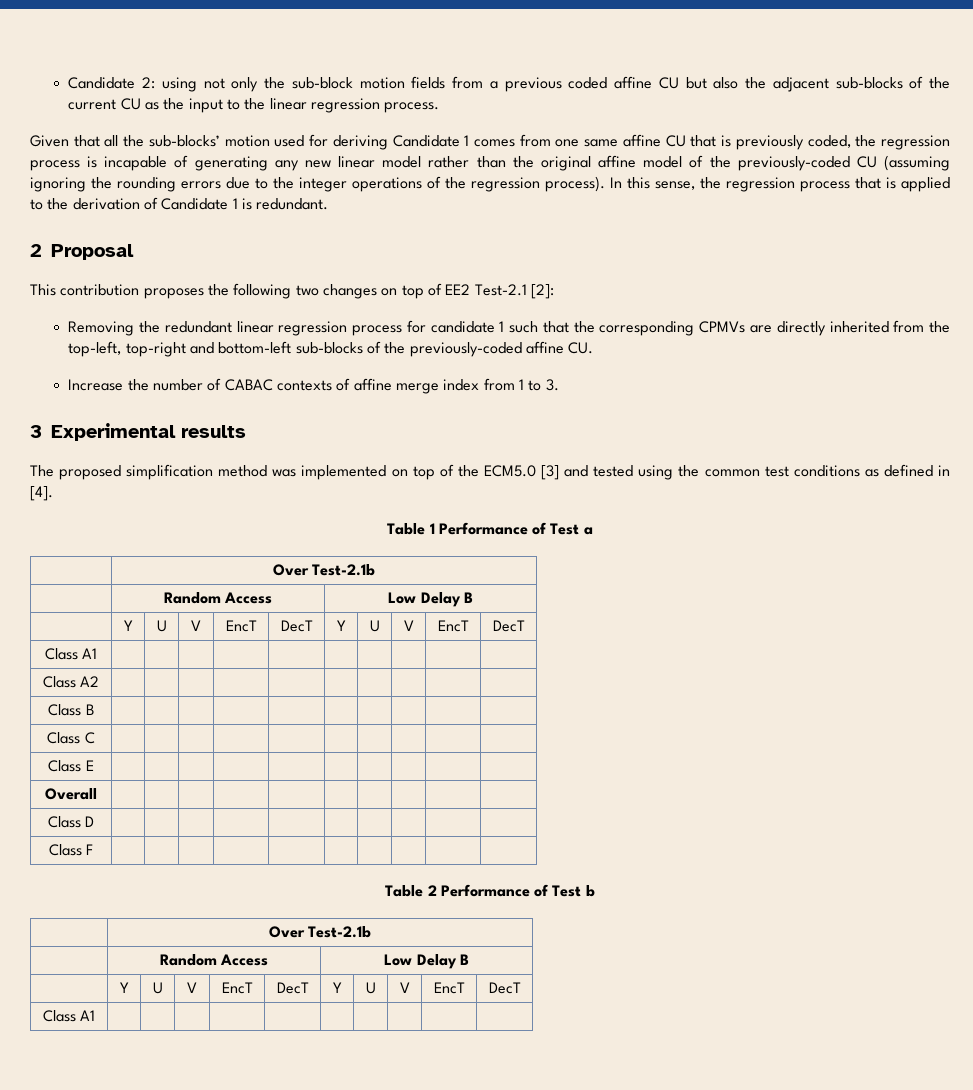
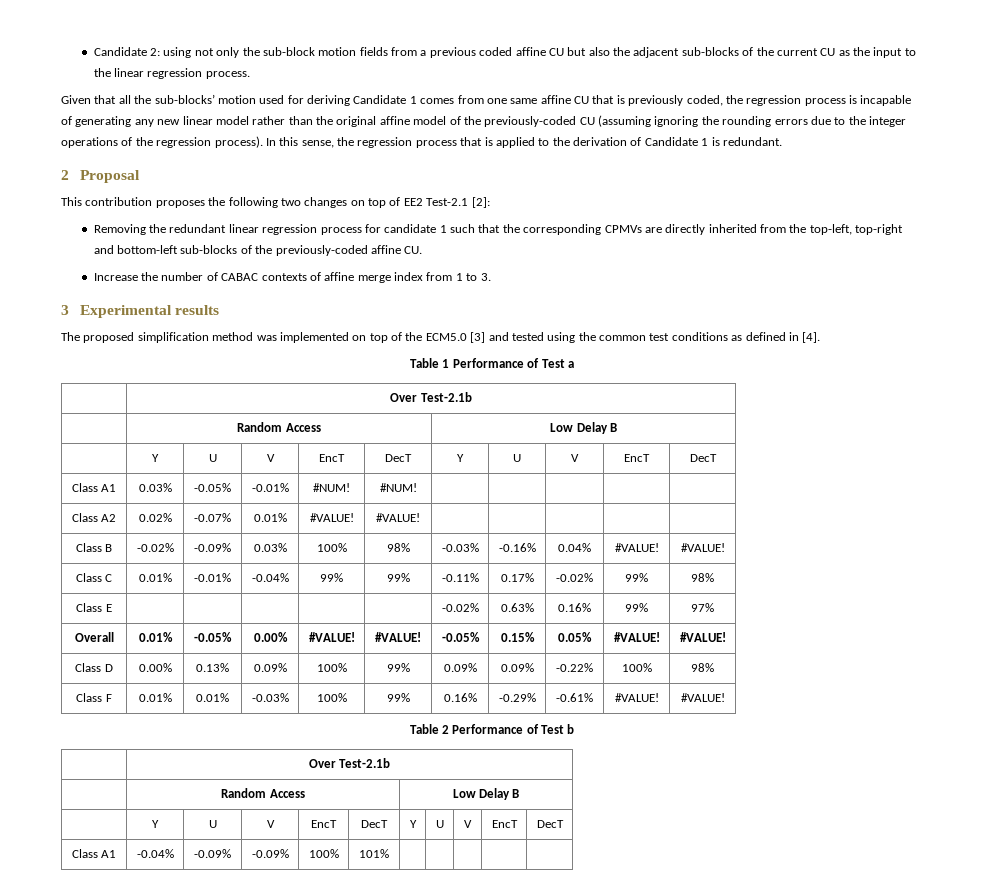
[42,676,100,688] [48,704,94,716] [47,732,95,744] [48,760,94,772] [45,788,97,800] [47,816,95,828] [48,844,94,856] | | | | | | | | | // Class A2 | | | | | | | | | | // Class B | | | | | | | | | | // Class C | | | | | | | | | | // Class E | | | | | | | | | | // Overall | | | | | | | | | | // Class D | | | | | | | | | | // Class F | | | | | | | | | | -> [138,483,172,492] [194,483,231,492] [251,483,289,492] [313,483,350,492] [379,483,417,492] [71,513,117,522] [138,513,172,522] [194,513,231,522] [253,513,287,522] [309,513,354,522] [376,513,420,522] [75,543,113,552] [136,543,174,552] [194,543,231,552] [253,543,287,552] [316,543,347,552] [386,543,410,552] [441,543,479,552] [498,543,536,552] [558,543,591,552] [614,543,659,552] [680,543,725,552] [75,573,113,582] [138,573,172,582] [194,573,231,582] [251,573,289,582] [320,573,343,582] [386,573,410,582] [441,573,479,582] [500,573,534,582] [556,573,593,582] [625,573,648,582] [691,573,714,582] [76,603,112,612] [441,603,479,612] [500,603,534,612] [558,603,591,612] [625,603,648,612] [691,603,714,612] [74,632,114,642] [138,632,173,642] [194,632,232,642] [253,632,288,642] [308,632,355,642] [375,632,421,642] [441,632,480,642] [500,632,535,642] [558,632,592,642] [613,632,660,642] [679,632,726,642] [75,663,113,672] [138,663,172,672] [196,663,229,672] [253,663,287,672] [316,663,347,672] [386,663,410,672] [443,663,477,672] [500,663,534,672] [556,663,593,672] [621,663,652,672] [691,663,714,672] [76,693,112,702] [138,693,172,702] [196,693,229,702] [251,693,289,702] [316,693,347,702] [386,693,410,702] [443,693,477,702] [498,693,536,702] [556,693,593,702] [614,693,659,702] [680,693,725,702] 0.03% | -0.05% | -0.01% | #NUM! | #NUM! | | | | | // Class A2 | 0.02% | -0.07% | 0.01% | #VALUE! | #VALUE! | | | | | // Class B | -0.02% | -0.09% | 0.03% | 100% | 98% | -0.03% | -0.16% | 0.04% | #VALUE! | #VALUE! // Class C | 0.01% | -0.01% | -0.04% | 99% | 99% | -0.11% | 0.17% | -0.02% | 99% | 98% // Class E | | | | | | -0.02% | 0.63% | 0.16% | 99% | 97% // Overall | 0.01% | -0.05% | 0.00% | #VALUE! | #VALUE! | -0.05% | 0.15% | 0.05% | #VALUE! | #VALUE! // Class D | 0.00% | 0.13% | 0.09% | 100% | 99% | 0.09% | 0.09% | -0.22% | 100% | 98% // Class F | 0.01% | 0.01% | -0.03% | 100% | 99% | 0.16% | -0.29% | -0.61% | #VALUE! | #VALUE!
(96, 1015) | | | | -> [136,849,174,858] [194,849,231,858] [251,849,289,858] [308,849,339,858] [359,849,389,858] -0.04% | -0.09% | -0.09% | 100% | 101%

